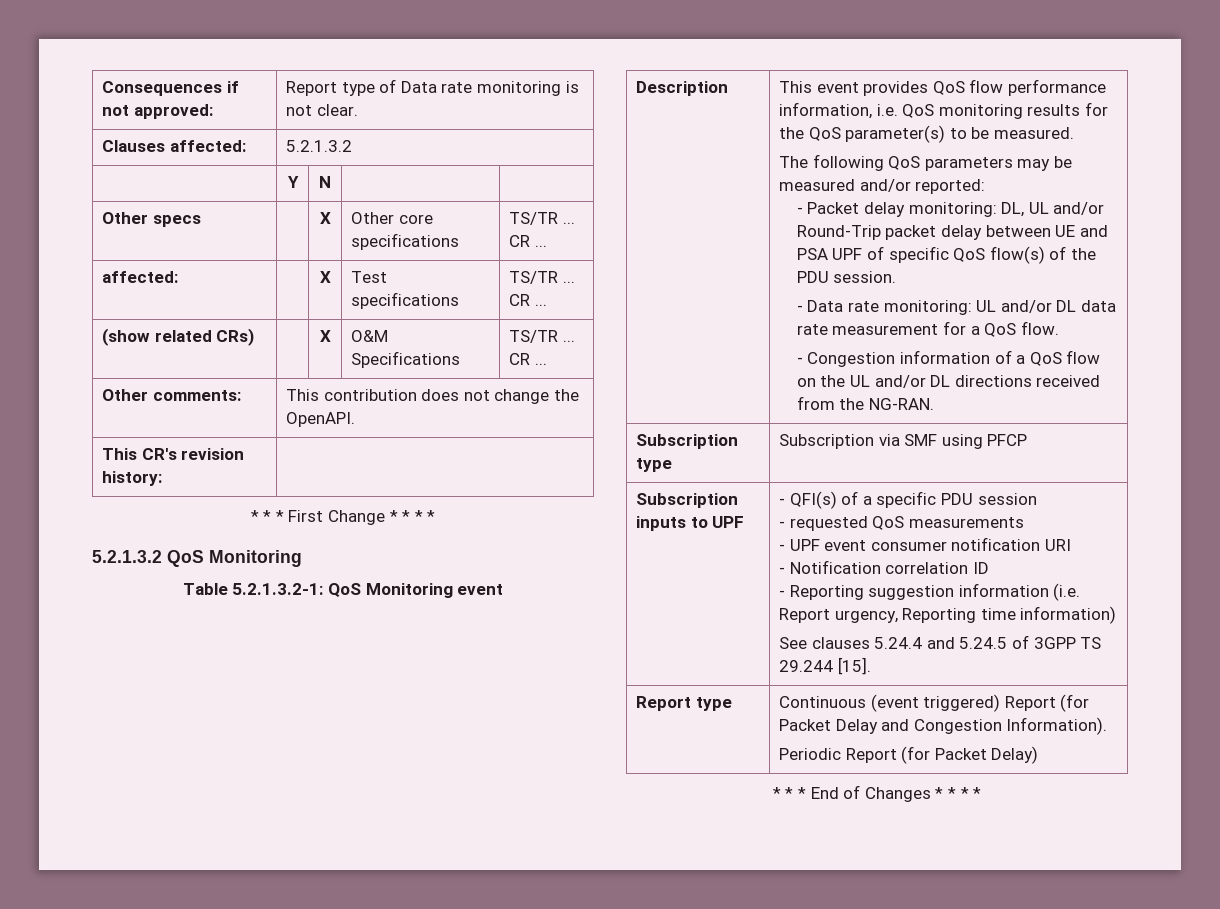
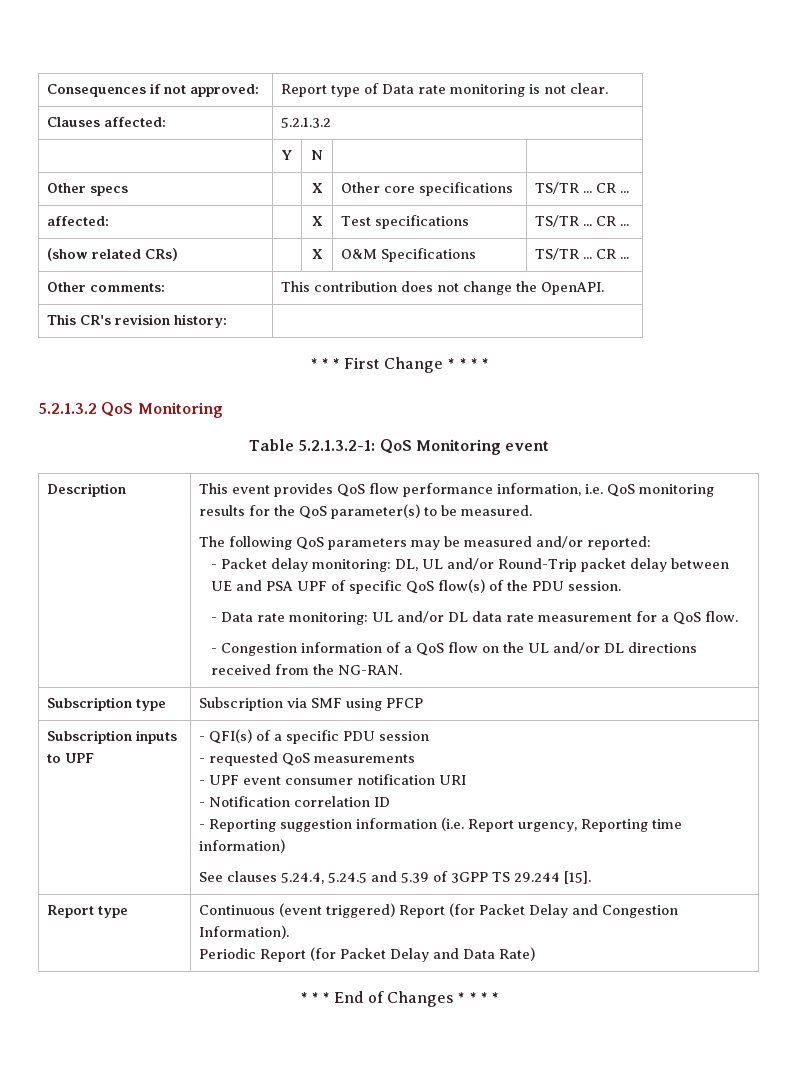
[874,637,1008,649] 5.24.4 and 5.24.5 -> [281,871,430,884] 5.24.4, 5.24.5 and 5.39
[991,746,1039,764] Delay) -> [390,947,536,962] Delay and Data Rate)

